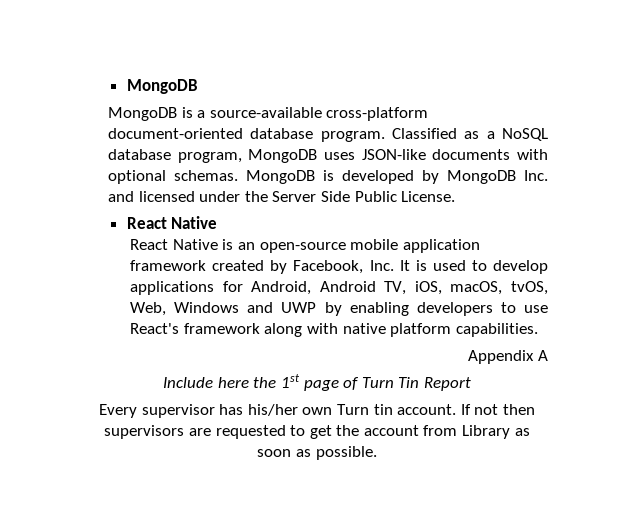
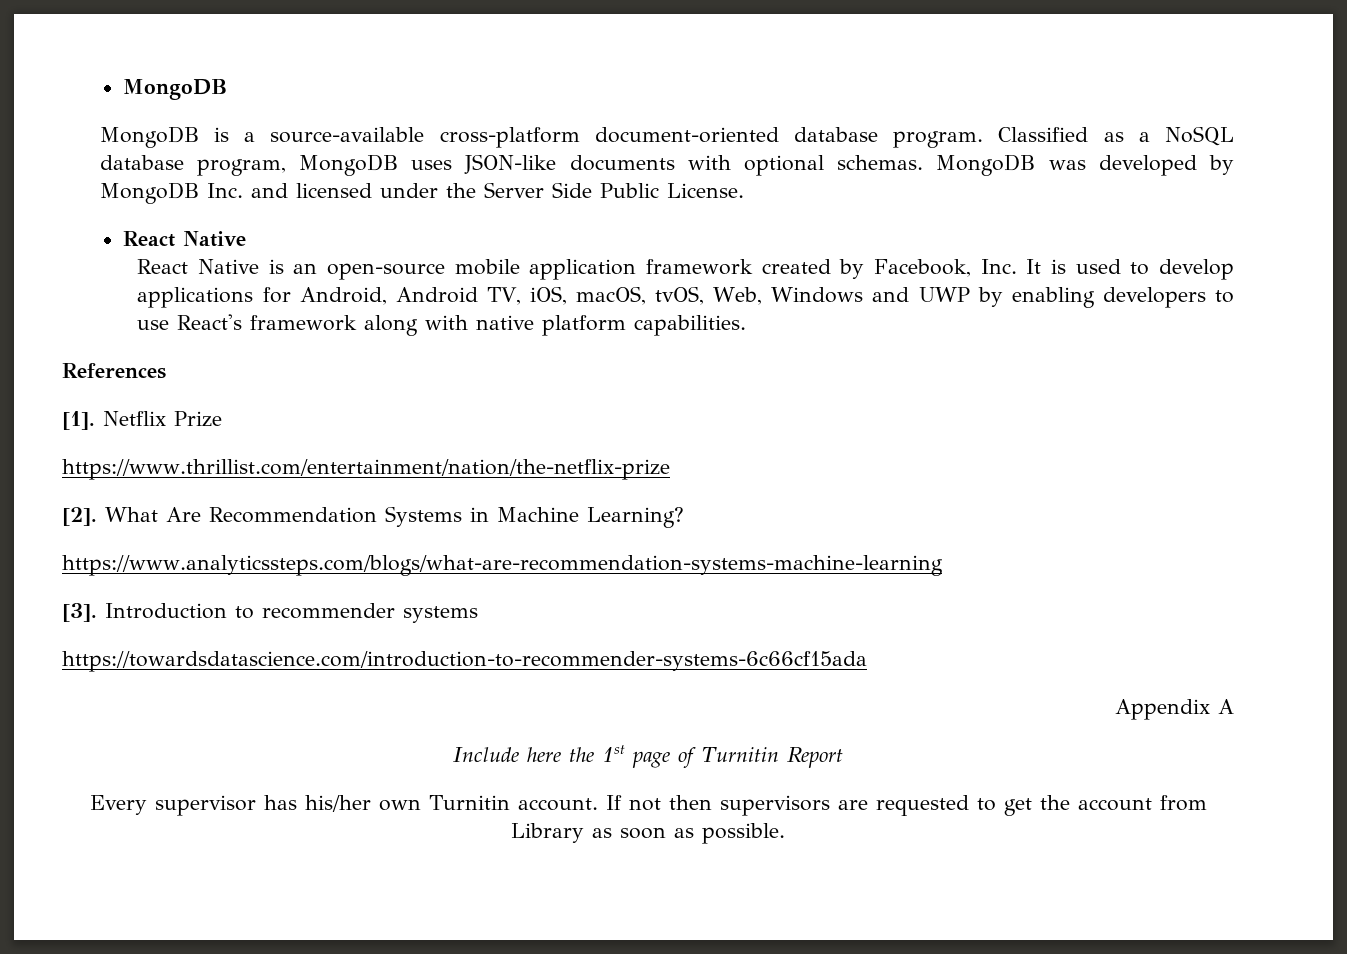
[323,170,335,181] is -> [1048,160,1086,170] was
(538, 330) none -> [62,363,166,379] [62,411,222,430] [62,459,670,480] [62,506,684,528] [62,555,943,576] [62,603,478,623] [62,651,867,672] // References // [1]. Netflix Prize // https://www.thrillist.com/entertainment/nation/the-netflix-prize // [2]. What Are Recommendation Systems in Machine Learning? // https://www.analyticssteps.com/blogs/what-are-recommendation-systems-machine-learning // [3]. Introduction to recommender systems // https://towardsdatascience.com/introduction-to-recommender-systems-6c66cf15ada
[361,377,420,388] Turn Tin -> [701,747,780,762] Turnitin
[337,404,393,415] Turn tin -> [428,795,510,810] Turnitin

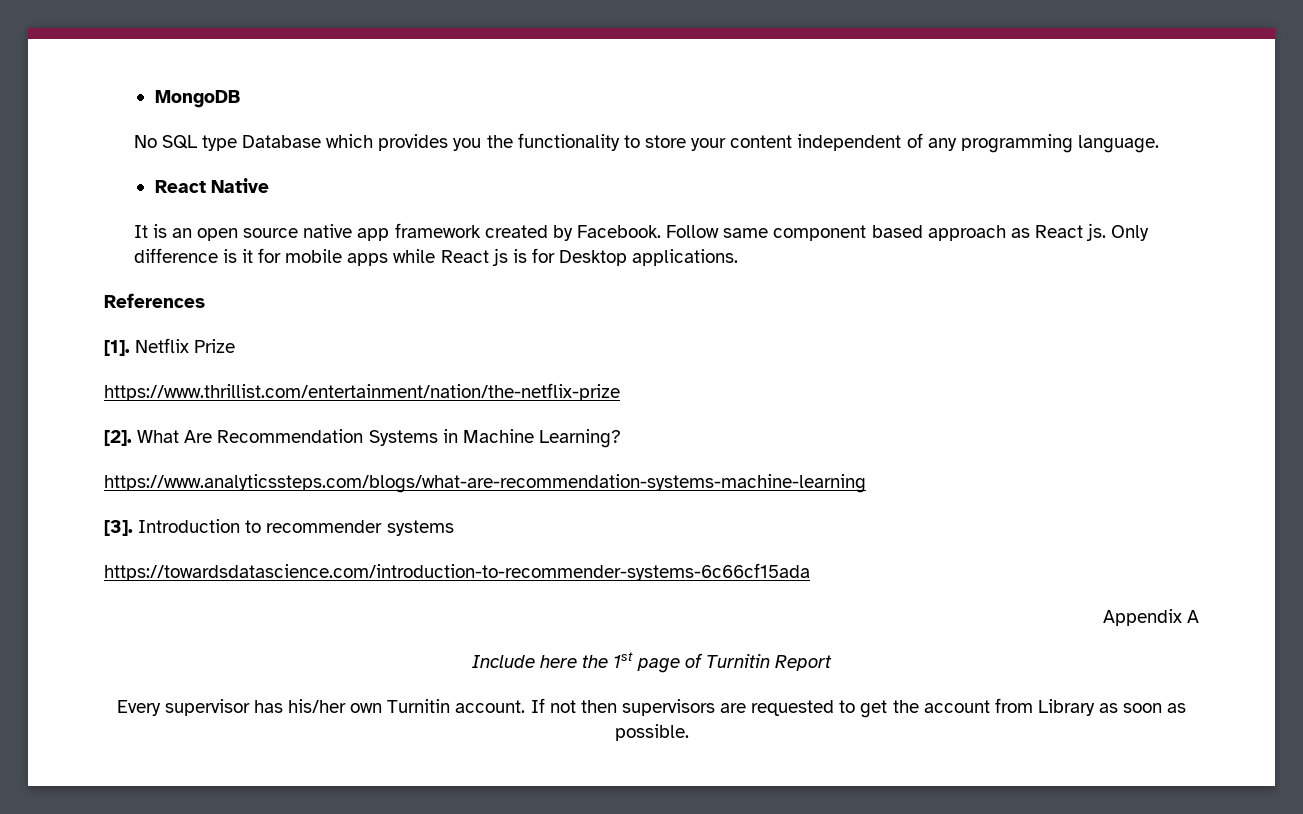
[99,126,1235,148] [99,154,1234,176] [99,182,744,204] [123,231,247,247] [137,259,1235,280] [137,286,1234,308] [137,314,747,336] MongoDB is a source-available cross-platform document-oriented database program. Classified as a NoSQL database program, MongoDB uses JSON-like documents with optional schemas. MongoDB was developed by MongoDB Inc. and licensed under the Server Side Public License. // React Native // React Native is an open-source mobile application framework created by Facebook, Inc. It is used to develop applications for Android, Android TV, iOS, macOS, tvOS, Web, Windows and UWP by enabling developers to use React's framework along with native platform capabilities. -> [133,133,1159,153] [154,178,269,193] [133,223,1150,241] [133,248,739,266] No SQL type Database which provides you the functionality to store your content independent of any programming language. // React Native // It is an open source native app framework created by Facebook. Follow same component based approach as React js. Only difference is it for mobile apps while React js is for Desktop applications.

